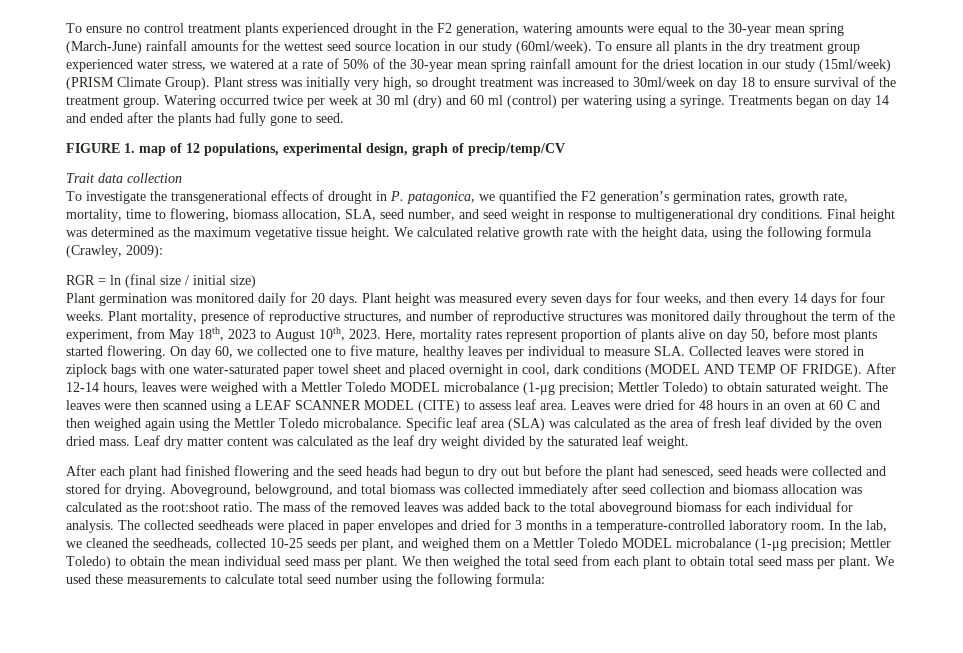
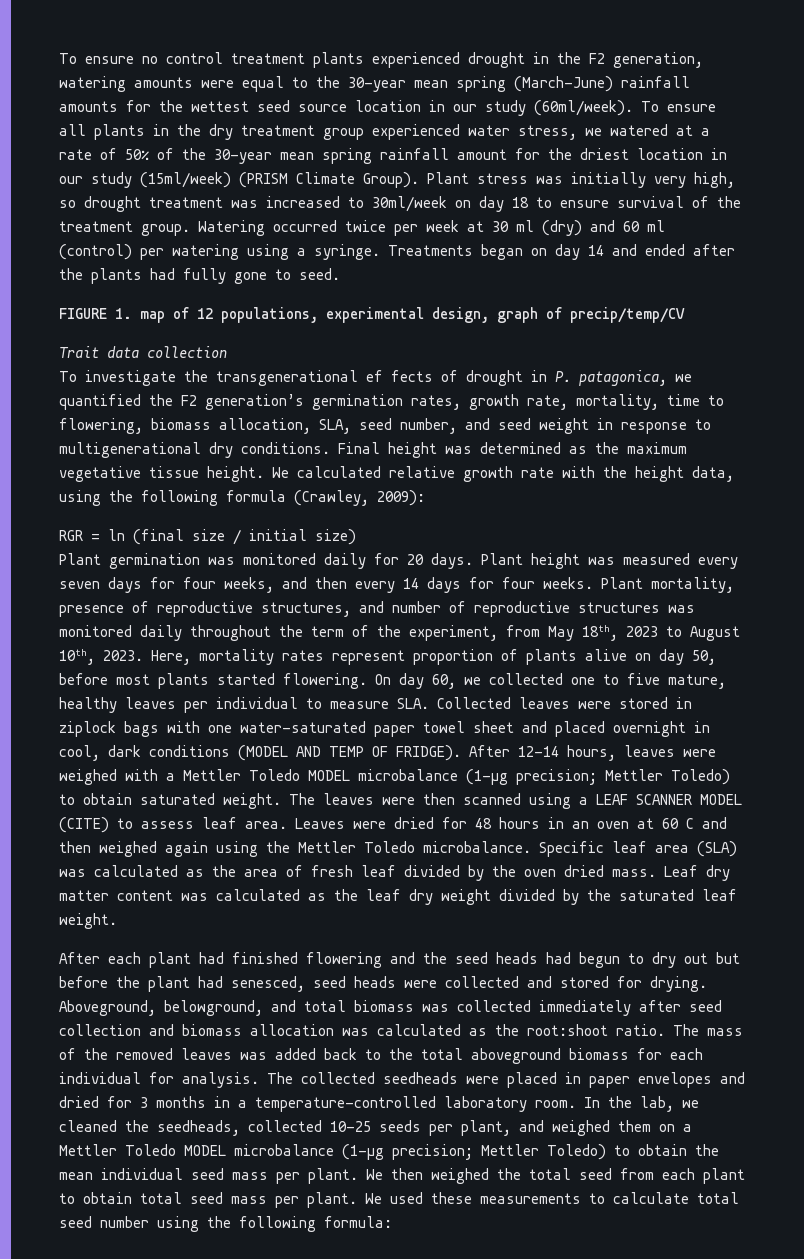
[271,190,308,201] effects -> [366,370,433,382] ef fects

